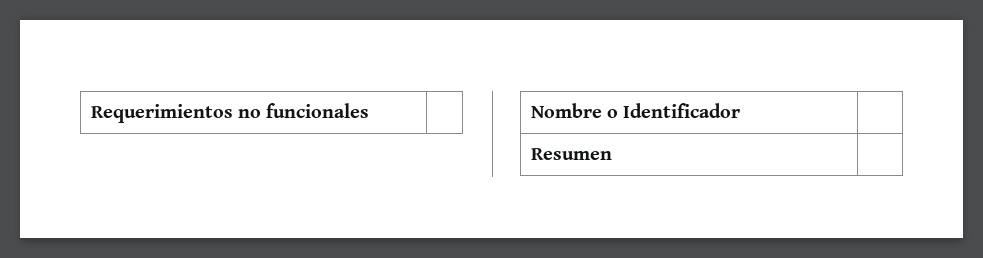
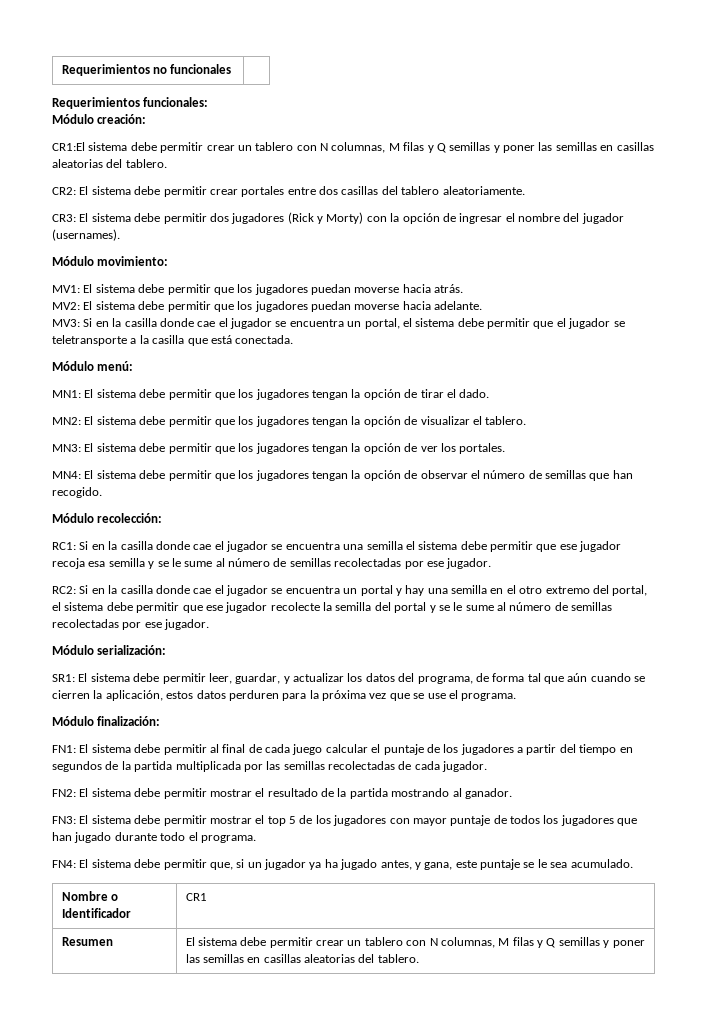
(370, 110) none -> [52,97,209,109] [52,114,147,124] [52,142,654,153] [52,159,167,168] [52,186,525,197] [52,212,624,224] [52,229,120,241] [52,256,169,266] [52,284,464,295] [52,301,483,312] [52,318,625,329] [52,335,294,346] [52,361,134,371] [52,389,490,400] [52,416,527,427] [52,443,506,454] [52,470,633,481] [52,487,102,498] [52,513,163,523] [52,541,622,552] [52,558,492,569] [52,585,648,596] [52,602,613,613] [52,619,210,630] [52,645,167,655] [52,673,646,684] [52,690,517,701] [52,716,161,726] [52,744,633,755] [52,761,488,772] [52,788,512,799] [52,815,638,826] [52,832,256,843] [52,859,633,870] // Requerimientos funcionales: // Módulo creación: // CR1:El sistema debe permitir crear un tablero con N columnas, M filas y Q semillas y poner las semillas en casillas aleatorias del tablero. // CR2: El sistema debe permitir crear portales entre dos casillas del tablero aleatoriamente. // CR3: El sistema debe permitir dos jugadores (Rick y Morty) con la opción de ingresar el nombre del jugador (usernames). // Módulo movimiento: // MV1: El sistema debe permitir que los jugadores puedan moverse hacia atrás. // MV2: El sistema debe permitir que los jugadores puedan moverse hacia adelante. // MV3: Si en la casilla donde cae el jugador se encuentra un portal, el sistema debe permitir que el jugador se teletransporte a la casilla que está conectada. // Módulo menú: // MN1: El sistema debe permitir que los jugadores tengan la opción de tirar el dado. // MN2: El sistema debe permitir que los jugadores tengan la opción de visualizar el tablero. // MN3: El sistema debe permitir que los jugadores tengan la opción de ver los portales. // MN4: El sistema debe permitir que los jugadores tengan la opción de observar el número de semillas que han recogido. // Módulo recolección: // RC1: Si en la casilla donde cae el jugador se encuentra una semilla el sistema debe permitir que ese jugador recoja esa semilla y se le sume al número de semillas recolectadas por ese jugador. // RC2: Si en la casilla donde cae el jugador se encuentra un portal y hay una semilla en el otro extremo del portal, el sistema debe permitir que ese jugador recolecte la semilla del portal y se le sume al número de semillas recolectadas por ese jugador. // Módulo serialización: // SR1: El sistema debe permitir leer, guardar, y actualizar los datos del programa, de forma tal que aún cuando se cierren la aplicación, estos datos perduren para la próxima vez que se use el programa. // Módulo finalización: // FN1: El sistema debe permitir al final de cada juego calcular el puntaje de los jugadores a partir del tiempo en segundos de la partida multiplicada por las semillas recolectadas de cada jugador. // FN2: El sistema debe permitir mostrar el resultado de la partida mostrando al ganador. // FN3: El sistema debe permitir mostrar el top 5 de los jugadores con mayor puntaje de todos los jugadores que han jugado durante todo el programa. // FN4: El sistema debe permitir que, si un jugador ya ha jugado antes, y gana, este puntaje se le sea acumulado.
(741, 110) none -> [185,893,207,901] CR1
(612, 154) none -> [185,937,645,948] [185,954,419,963] El sistema debe permitir crear un tablero con N columnas, M filas y Q semillas y poner las semillas en casillas aleatorias del tablero.

